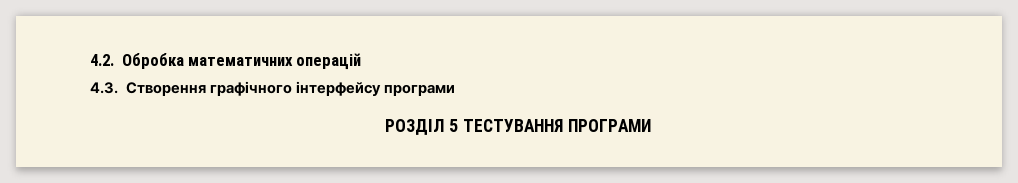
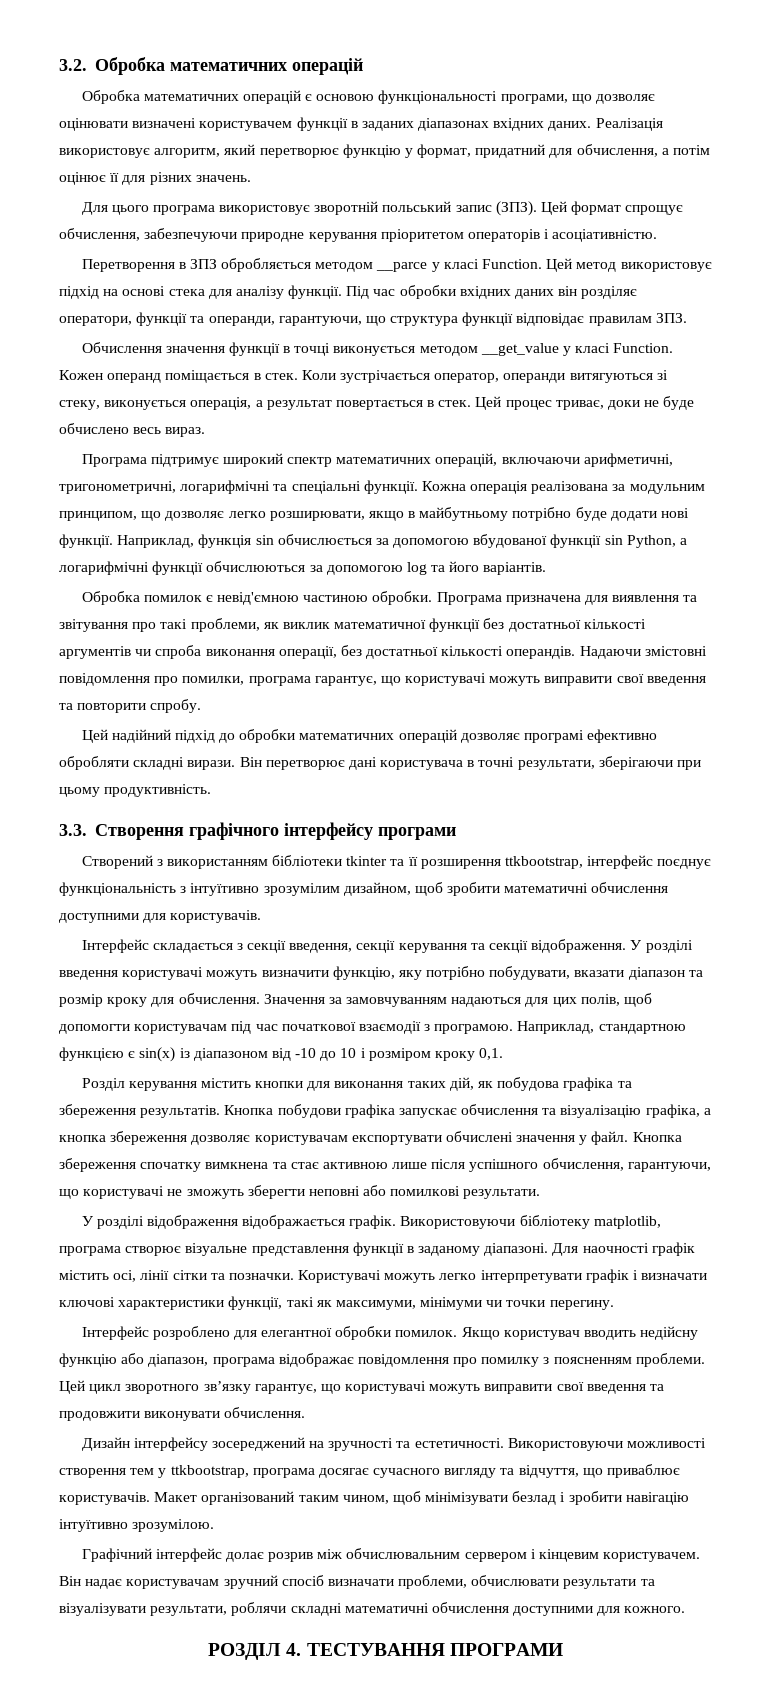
[90,54,114,66] 4.2. -> [59,59,87,71] 3.2.
[90,81,455,96] 4.3. Створення графічного інтерфейсу програми -> [81,90,656,104] [59,117,663,131] [59,144,711,158] [59,172,251,185] [81,201,684,216] [59,228,658,242] [81,258,712,272] [59,285,638,299] [59,312,687,326] [81,342,674,356] [59,370,668,383] [59,396,695,410] [59,423,206,437] [81,453,673,467] [59,480,705,494] [59,507,690,521] [59,534,688,548] [59,561,547,575] [81,591,698,605] [59,618,646,632] [59,645,707,659] [59,673,706,686] [59,699,202,713] [81,729,658,743] [59,756,702,770] [59,784,212,797] [59,822,456,840] [81,855,712,869] [59,882,669,896] [59,910,262,923] [81,939,693,953] [59,966,703,980] [59,993,653,1007] [59,1021,686,1034] [59,1047,504,1062] [81,1077,632,1091] [59,1104,711,1118] [59,1131,682,1145] [59,1158,711,1172] [59,1185,541,1199] [81,1215,661,1229] [59,1242,695,1256] [59,1269,708,1283] [59,1296,614,1310] [81,1326,699,1340] [59,1353,705,1367] [59,1380,665,1394] [59,1407,306,1421] [81,1437,707,1451] [59,1464,681,1478] [59,1491,689,1505] [59,1519,215,1532] [81,1548,701,1562] [59,1575,655,1589] [59,1602,686,1616] Обробка математичних операцій є основою функціональності програми, що дозволяє оцінювати визначені користувачем функції в заданих діапазонах вхідних даних. Реалізація використовує алгоритм, який перетворює функцію у формат, придатний для обчислення, а потім оцінює її для різних значень. // Для цього програма використовує зворотній польський запис (ЗПЗ). Цей формат спрощує обчислення, забезпечуючи природне керування пріоритетом операторів і асоціативністю. // Перетворення в ЗПЗ обробляється методом __parce у класі Function. Цей метод використовує підхід на основі стека для аналізу функції. Під час обробки вхідних даних він розділяє оператори, функції та операнди, гарантуючи, що структура функції відповідає правилам ЗПЗ. // Обчислення значення функції в точці виконується методом __get_value у класі Function. Кожен операнд поміщається в стек. Коли зустрічається оператор, операнди витягуються зі стеку, виконується операція, а результат повертається в стек. Цей процес триває, доки не буде обчислено весь вираз. // Програма підтримує широкий спектр математичних операцій, включаючи арифметичні, тригонометричні, логарифмічні та спеціальні функції. Кожна операція реалізована за модульним принципом, що дозволяє легко розширювати, якщо в майбутньому потрібно буде додати нові функції. Наприклад, функція sin обчислюється за допомогою вбудованої функції sin Python, а логарифмічні функції обчислюються за допомогою log та його варіантів. // Обробка помилок є невід'ємною частиною обробки. Програма призначена для виявлення та звітування про такі проблеми, як виклик математичної функції без достатньої кількості аргументів чи спроба виконання операції, без достатньої кількості операндів. Надаючи змістовні повідомлення про помилки, програма гарантує, що користувачі можуть виправити свої введення та повторити спробу. // Цей надійний підхід до обробки математичних операцій дозволяє програмі ефективно обробляти складні вирази. Він перетворює дані користувача в точні результати, зберігаючи при цьому продуктивність. // 3.3. Створення графічного інтерфейсу програми // Створений з використанням бібліотеки tkinter та її розширення ttkbootstrap, інтерфейс поєднує функціональність з інтуїтивно зрозумілим дизайном, щоб зробити математичні обчислення доступними для користувачів. // Інтерфейс складається з секції введення, секції керування та секції відображення. У розділі введення користувачі можуть визначити функцію, яку потрібно побудувати, вказати діапазон та розмір кроку для обчислення. Значення за замовчуванням надаються для цих полів, щоб допомогти користувачам під час початкової взаємодії з програмою. Наприклад, стандартною функцією є sin(x) із діапазоном від -10 до 10 і розміром кроку 0,1. // Розділ керування містить кнопки для виконання таких дій, як побудова графіка та збереження результатів. Кнопка побудови графіка запускає обчислення та візуалізацію графіка, а кнопка збереження дозволяє користувачам експортувати обчислені значення у файл. Кнопка збереження спочатку вимкнена та стає активною лише після успішного обчислення, гарантуючи, що користувачі не зможуть зберегти неповні або помилкові результати. // У розділі відображення відображається графік. Використовуючи бібліотеку matplotlib, програма створює візуальне представлення функції в заданому діапазоні. Для наочності графік містить осі, лінії сітки та позначки. Користувачі можуть легко інтерпретувати графік і визначати ключові характеристики функції, такі як максимуми, мінімуми чи точки перегину. // Інтерфейс розроблено для елегантної обробки помилок. Якщо користувач вводить недійсну функцію або діапазон, програма відображає повідомлення про помилку з поясненням проблеми. Цей цикл зворотного зв’язку гарантує, що користувачі можуть виправити свої введення та продовжити виконувати обчислення. // Дизайн інтерфейсу зосереджений на зручності та естетичності. Використовуючи можливості створення тем у ttkbootstrap, програма досягає сучасного вигляду та відчуття, що приваблює користувачів. Макет організований таким чином, щоб мінімізувати безлад і зробити навігацію інтуїтивно зрозумілою. // Графічний інтерфейс долає розрив між обчислювальним сервером і кінцевим користувачем. Він надає користувачам зручний спосіб визначати проблеми, обчислювати результати та візуалізувати результати, роблячи складні математичні обчислення доступними для кожного.
[449,119,459,132] 5 -> [286,1643,302,1656] 4.

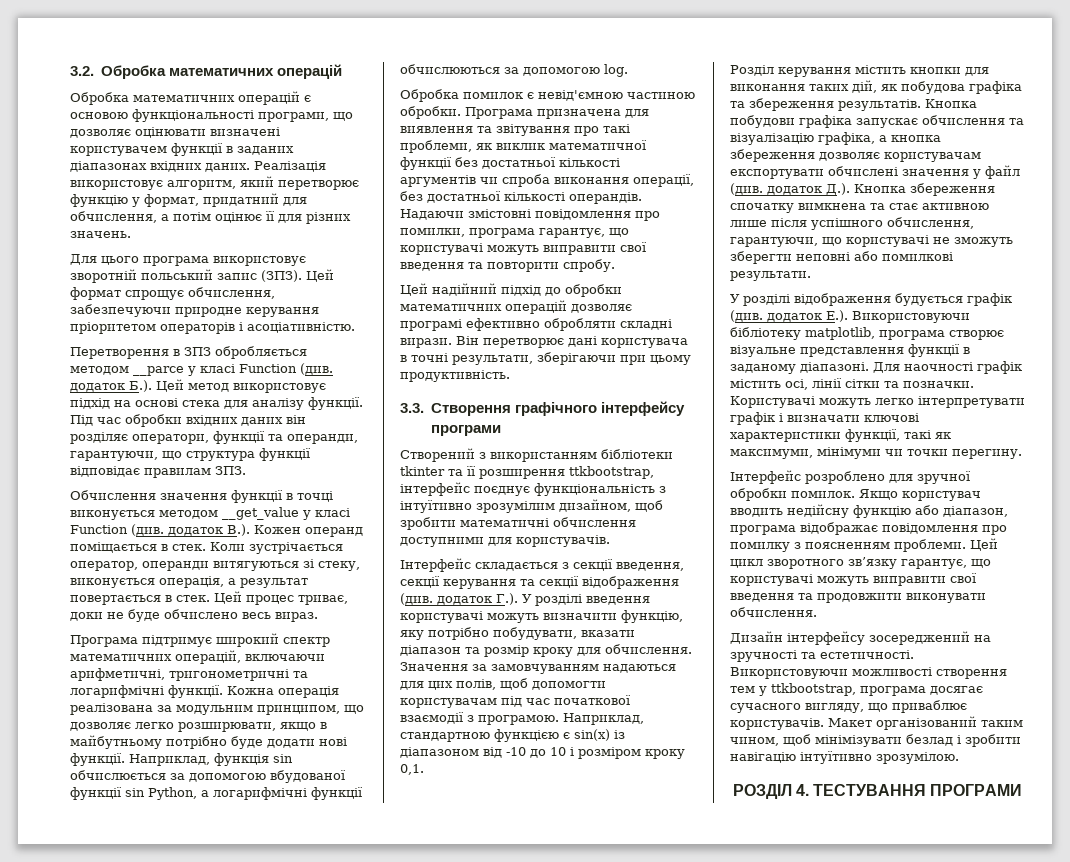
[482,259,543,269] Function. -> [239,363,333,375] [70,380,152,392] Function (див. додаток Б.).
[613,343,674,353] Function. -> [70,524,250,536] Function (див. додаток В.).
[59,480,361,494] тригонометричні, логарифмічні та спеціальні -> [169,669,308,681] [70,685,164,698] тригонометричні та логарифмічні
[406,561,547,575] log та його варіантів. -> [604,64,628,77] log.
[531,939,627,953] відображення. -> [582,576,679,589] [400,593,518,605] відображення (див. додаток Г.).
[591,1131,629,1145] файл. -> [985,165,1020,179] [730,183,850,195] файл (див. додаток Д.).
[242,1215,397,1229] відображається графік. -> [895,293,1012,306] [730,310,848,322] будується графік (див. додаток Е.).
[261,1328,333,1337] елегантної -> [917,471,971,484] зручної
[444,1465,579,1478] вигляду та відчуття, -> [805,703,864,713] вигляду,
[81,1548,701,1562] [59,1575,655,1589] [59,1602,686,1616] // Графічний інтерфейс долає розрив між обчислювальним сервером і кінцевим користувачем. Він надає користувачам зручний спосіб визначати проблеми, обчислювати результати та візуалізувати результати, роблячи складні математичні обчислення доступними для кожного. -> (959, 758) none

